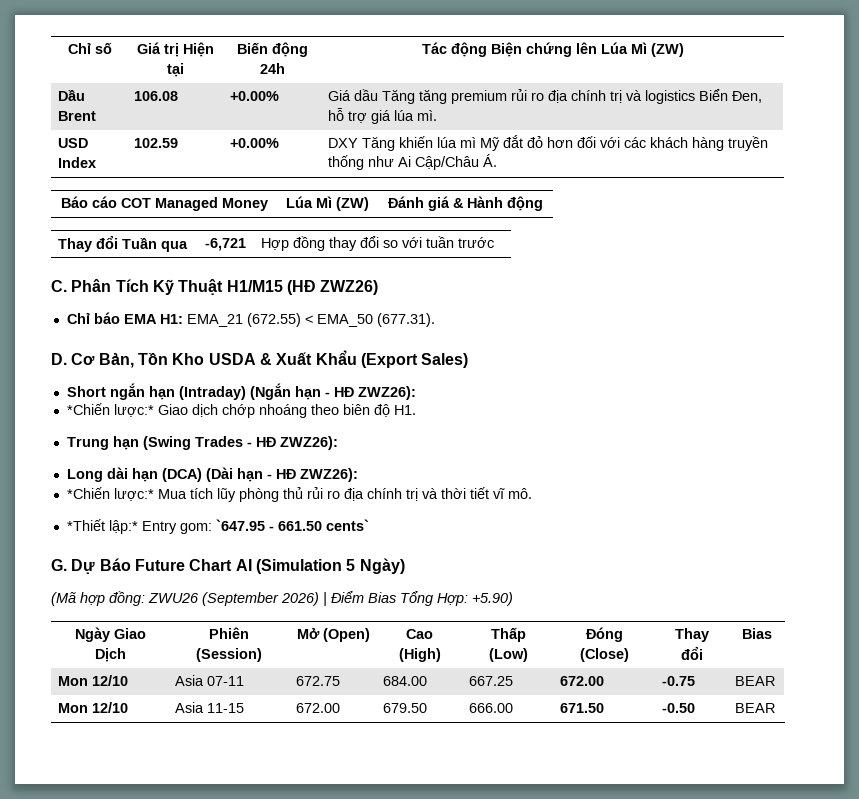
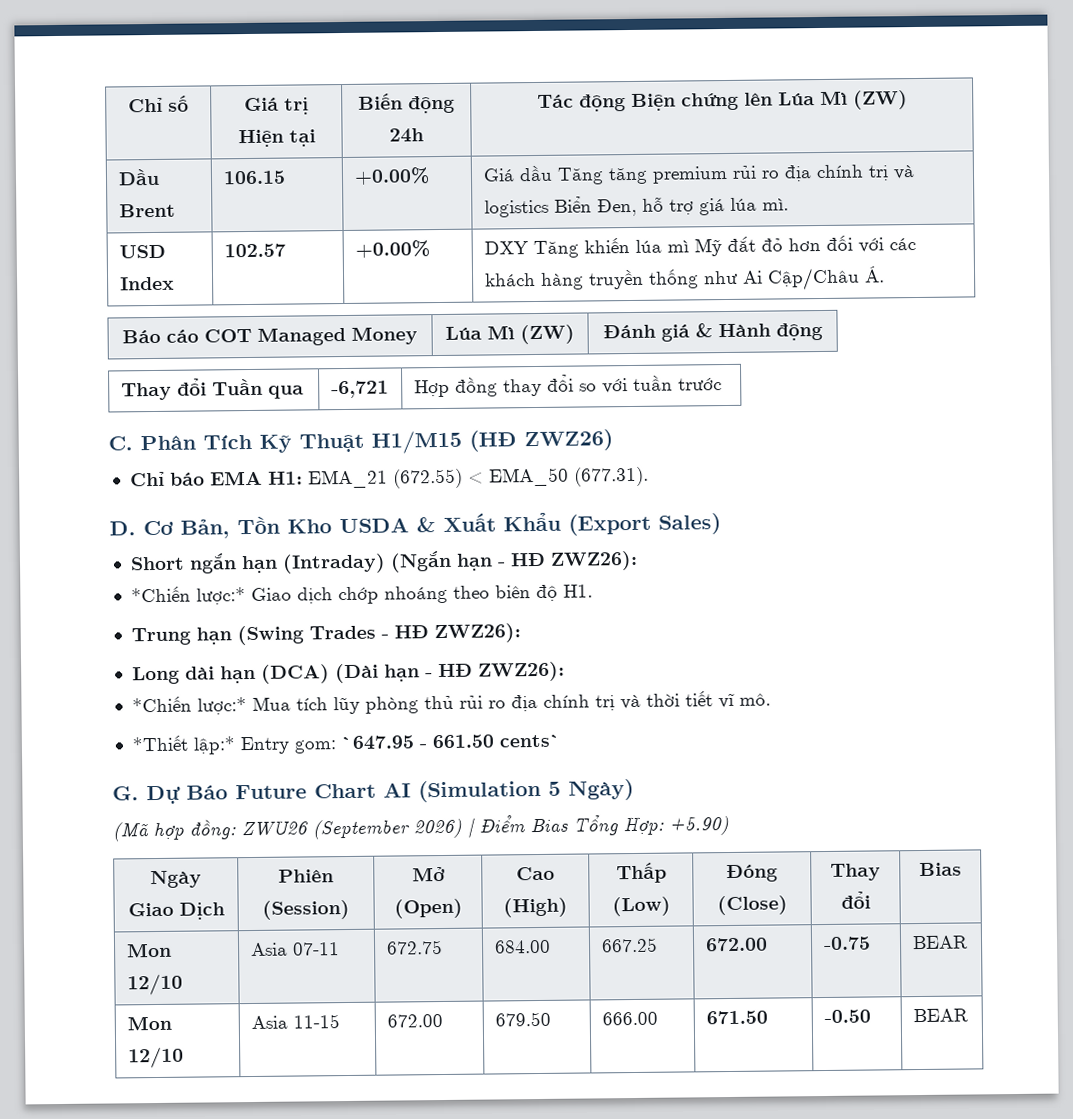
[134,91,179,101] 106.08 -> [222,170,286,185] 106.15
[134,138,179,148] 102.59 -> [223,243,286,258] 102.57

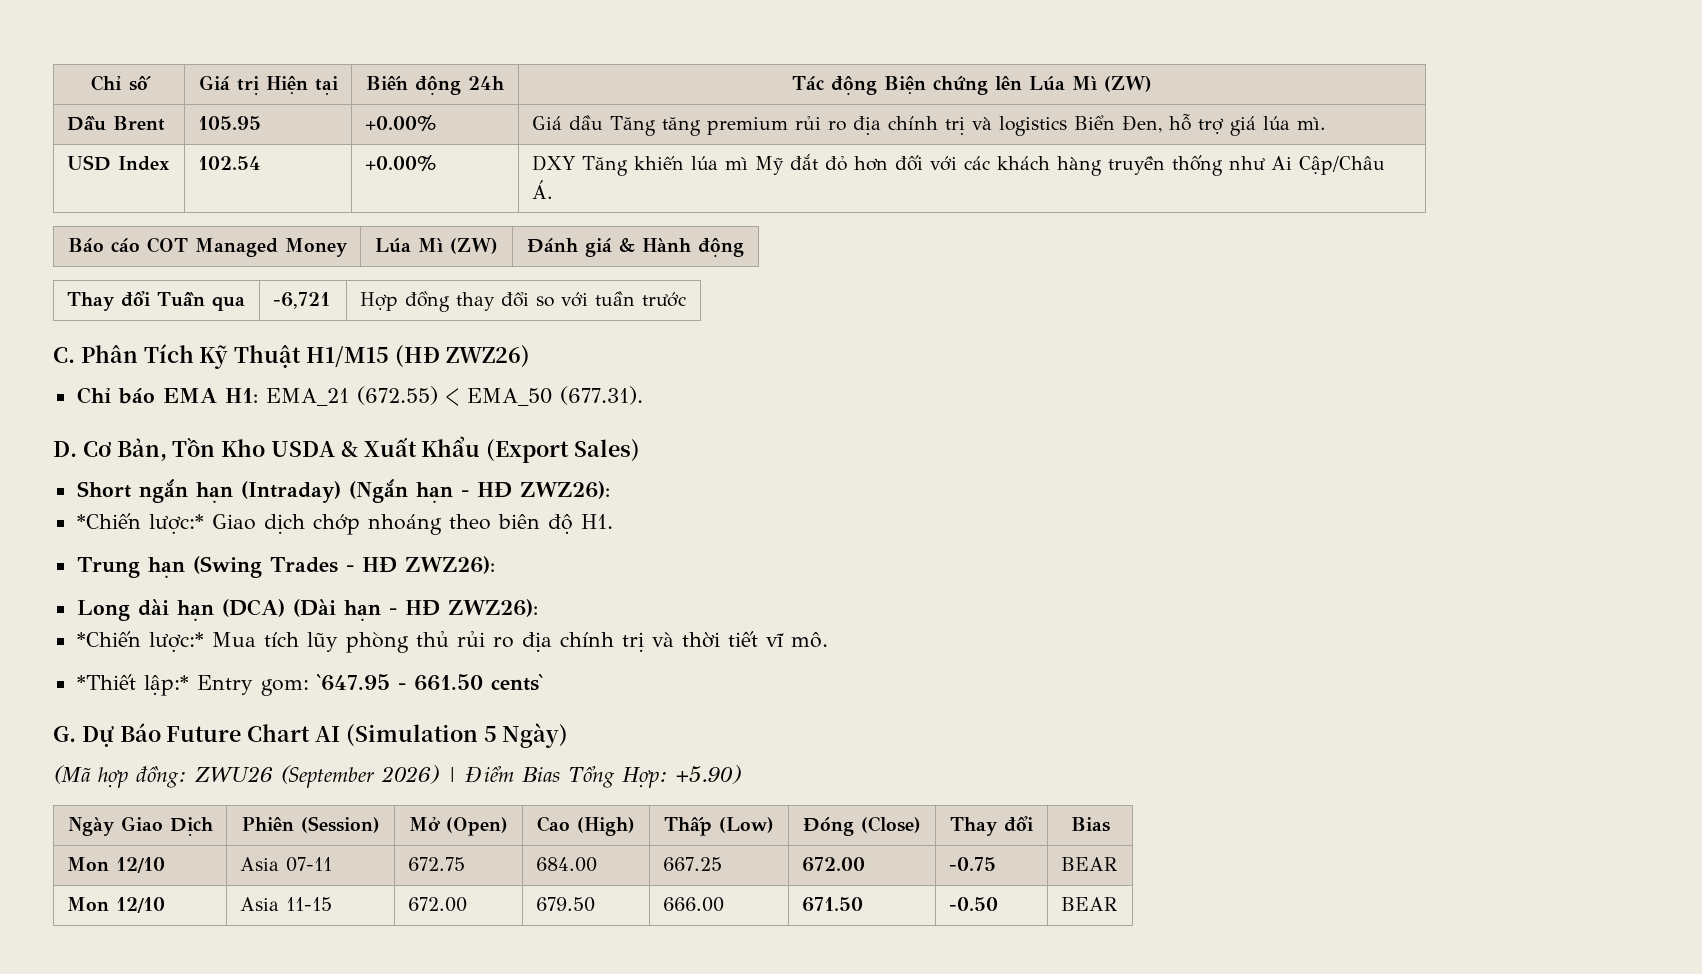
[222,170,286,185] 106.15 -> [198,116,262,130] 105.95
[223,243,286,258] 102.57 -> [198,156,262,170] 102.54

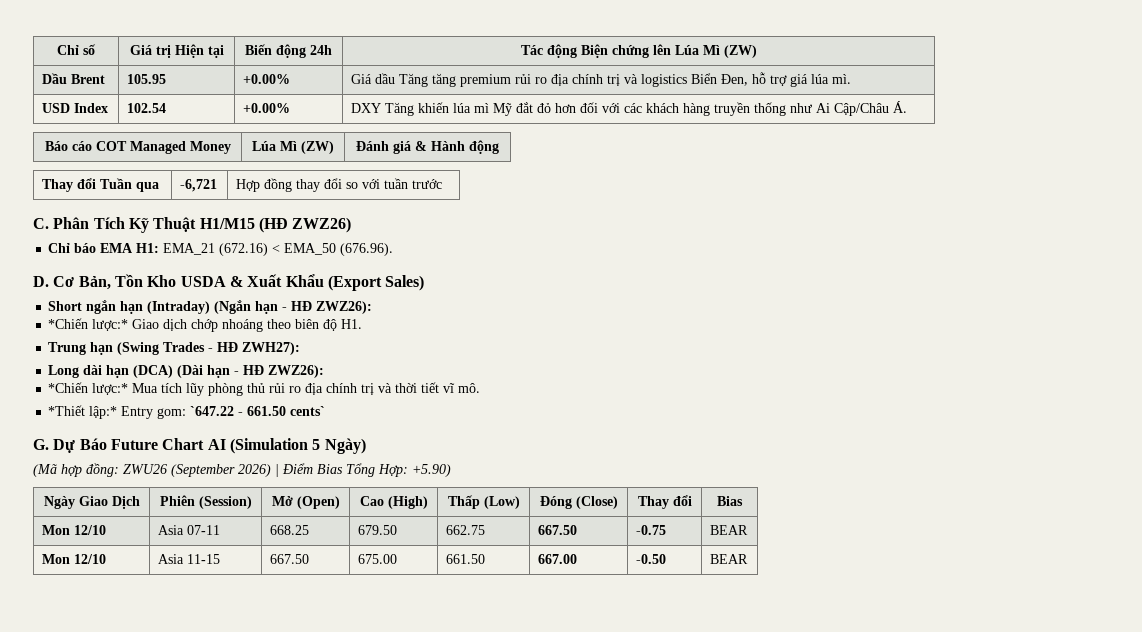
[356,386,438,405] (672.55) -> [219,243,269,256] (672.16)
[559,386,643,405] (677.31). -> [340,243,394,256] (676.96).
[404,556,495,574] ZWZ26): -> [242,342,301,355] ZWH27):
[315,674,390,691] `647.95 -> [190,406,235,416] `647.22
[408,857,466,871] [536,857,598,872] [663,857,723,871] [802,857,866,872] 672.75 | 684.00 | 667.25 | 672.00 -> [270,525,310,535] [358,525,398,535] [446,525,486,535] [538,525,578,535] 668.25 | 679.50 | 662.75 | 667.50
[408,897,468,912] [536,897,596,912] [663,897,725,912] [802,897,864,912] 672.00 | 679.50 | 666.00 | 671.50 -> [270,554,310,564] [358,554,398,564] [446,554,486,564] [538,554,578,564] 667.50 | 675.00 | 661.50 | 667.00

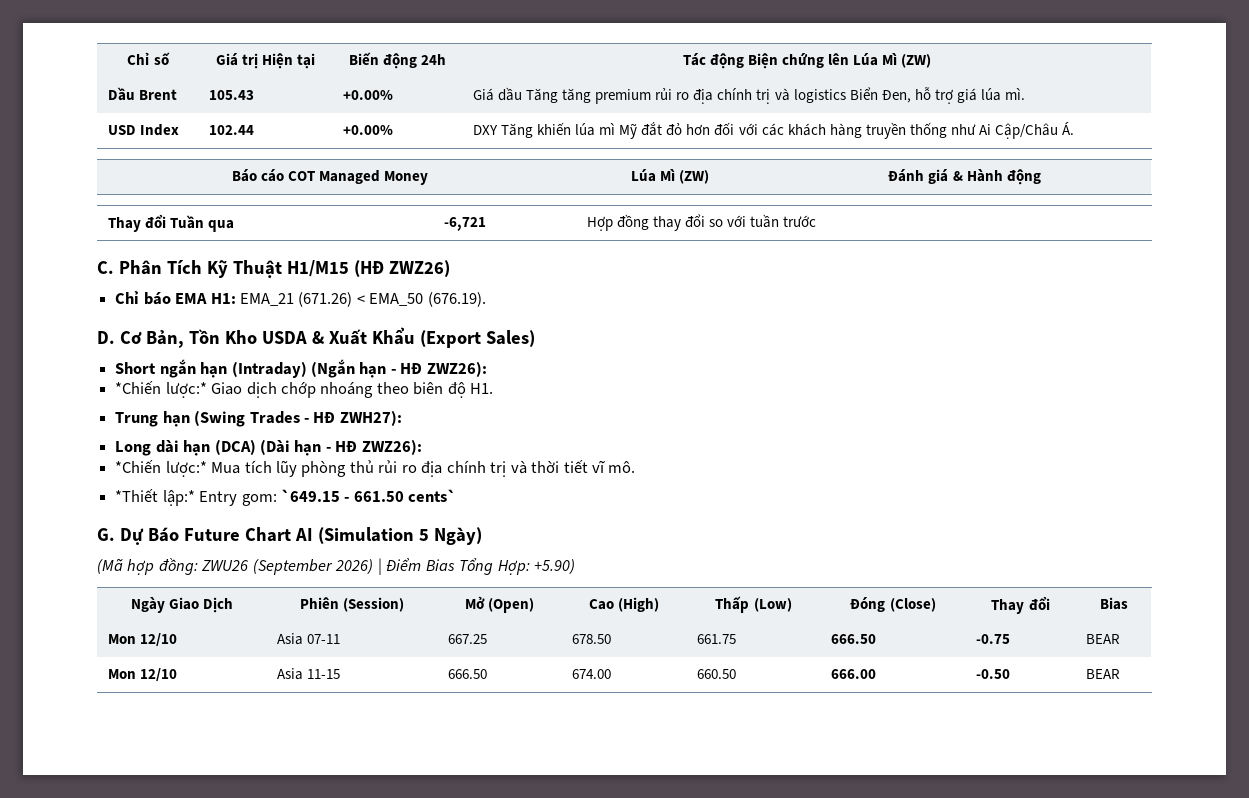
[127,74,167,84] 105.95 -> [209,90,255,100] 105.43
[127,103,167,113] 102.54 -> [209,125,255,135] 102.44
[219,243,269,256] (672.16) -> [298,292,353,307] (671.26)
[340,243,394,256] (676.96). -> [427,292,486,307] (676.19).
[190,406,235,416] `647.22 -> [280,489,340,502] `649.15
[270,525,310,535] [358,525,398,535] [446,525,486,535] [538,525,578,535] 668.25 | 679.50 | 662.75 | 667.50 -> [448,634,488,644] [572,634,612,644] [697,634,737,644] [831,634,877,644] 667.25 | 678.50 | 661.75 | 666.50
[270,554,310,564] [358,554,398,564] [446,554,486,564] [538,554,578,564] 667.50 | 675.00 | 661.50 | 667.00 -> [448,669,488,679] [572,669,612,679] [697,669,737,679] [831,669,877,679] 666.50 | 674.00 | 660.50 | 666.00

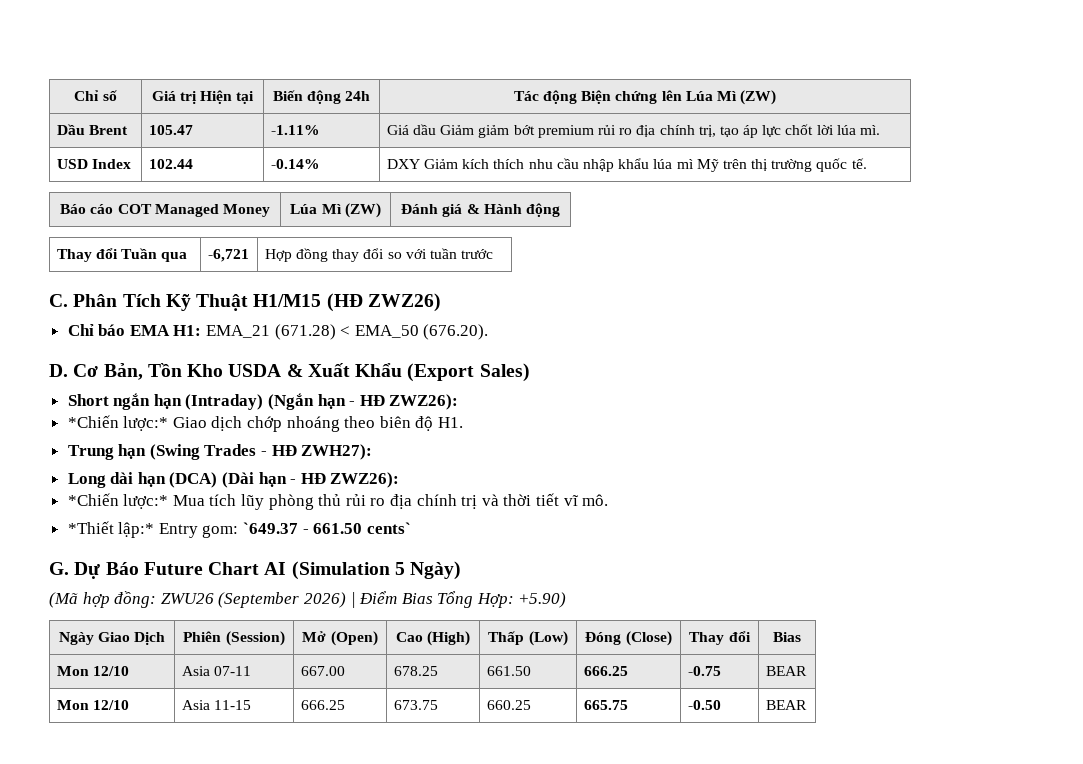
[209,90,255,100] [343,90,394,100] 105.43 | +0.00% -> [148,125,193,135] [270,125,320,135] 105.47 | -1.11%
[526,88,592,103] Tăng tăng -> [440,125,535,138] Giảm giảm bớt
[756,87,977,104] trị và logistics Biển Đen, hỗ trợ giá -> [698,124,834,138] trị, tạo áp lực chốt lời
[343,125,394,135] +0.00% -> [270,159,320,169] -0.14%
[501,122,1074,139] Tăng khiến lúa mì Mỹ đắt đỏ hơn đối với các khách hàng truyền thống như Ai Cập/Châu Á. -> [424,158,867,172] Giảm kích thích nhu cầu nhập khẩu lúa mì Mỹ trên thị trường quốc tế.
[298,292,353,307] (671.26) -> [274,324,336,340] (671.28)
[427,292,486,307] (676.19). -> [423,324,489,340] (676.20).
[280,489,340,502] `649.15 -> [243,522,299,534] `649.37
[448,634,488,644] [572,634,612,644] [697,634,737,644] [831,634,877,644] 667.25 | 678.50 | 661.75 | 666.50 -> [300,666,345,676] [393,666,438,676] [486,666,531,676] [583,666,628,676] 667.00 | 678.25 | 661.50 | 666.25
[448,669,488,679] [572,669,612,679] [697,669,737,679] [831,669,877,679] 666.50 | 674.00 | 660.50 | 666.00 -> [300,700,345,710] [393,700,438,710] [486,700,531,710] [583,700,628,710] 666.25 | 673.75 | 660.25 | 665.75

